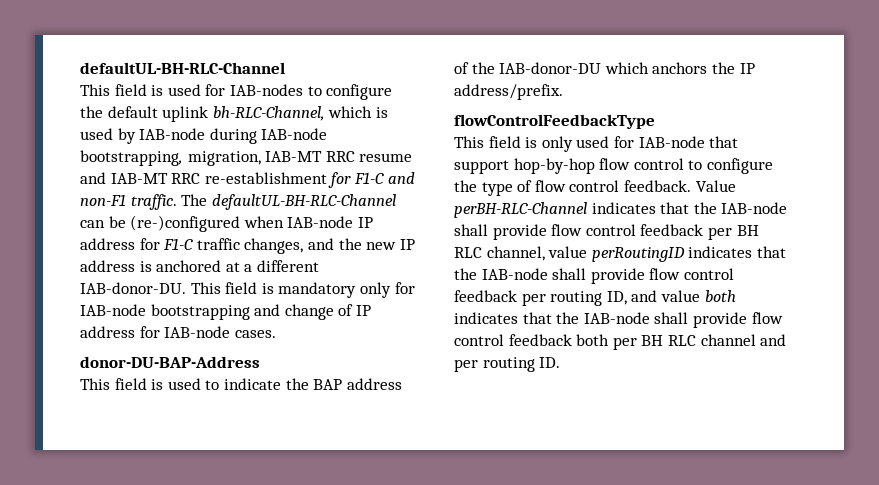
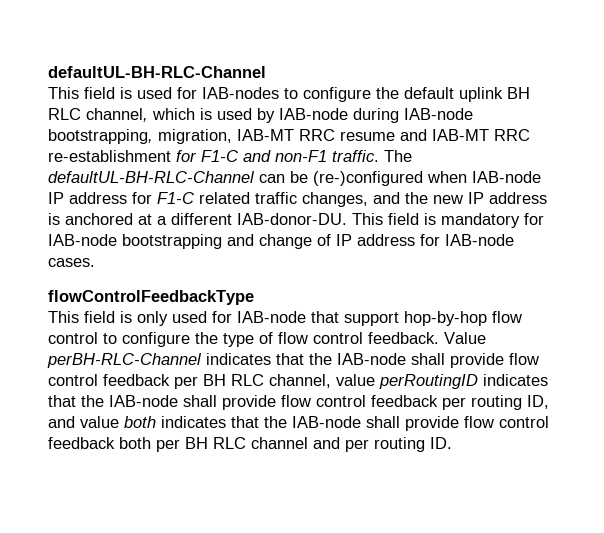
[212,106,325,121] bh-RLC-Channel, -> [507,87,530,99] [48,108,148,122] BH RLC channel,
(194, 244) none -> [199,192,250,204] related
[359,282,391,298] only -> (520, 220) none
[80,356,260,368] [80,378,402,390] [454,62,755,74] [454,84,563,100] // donor-DU-BAP-Address // This field is used to indicate the BAP address of the IAB-donor-DU which anchors the IP address/prefix. -> (95, 262) none

